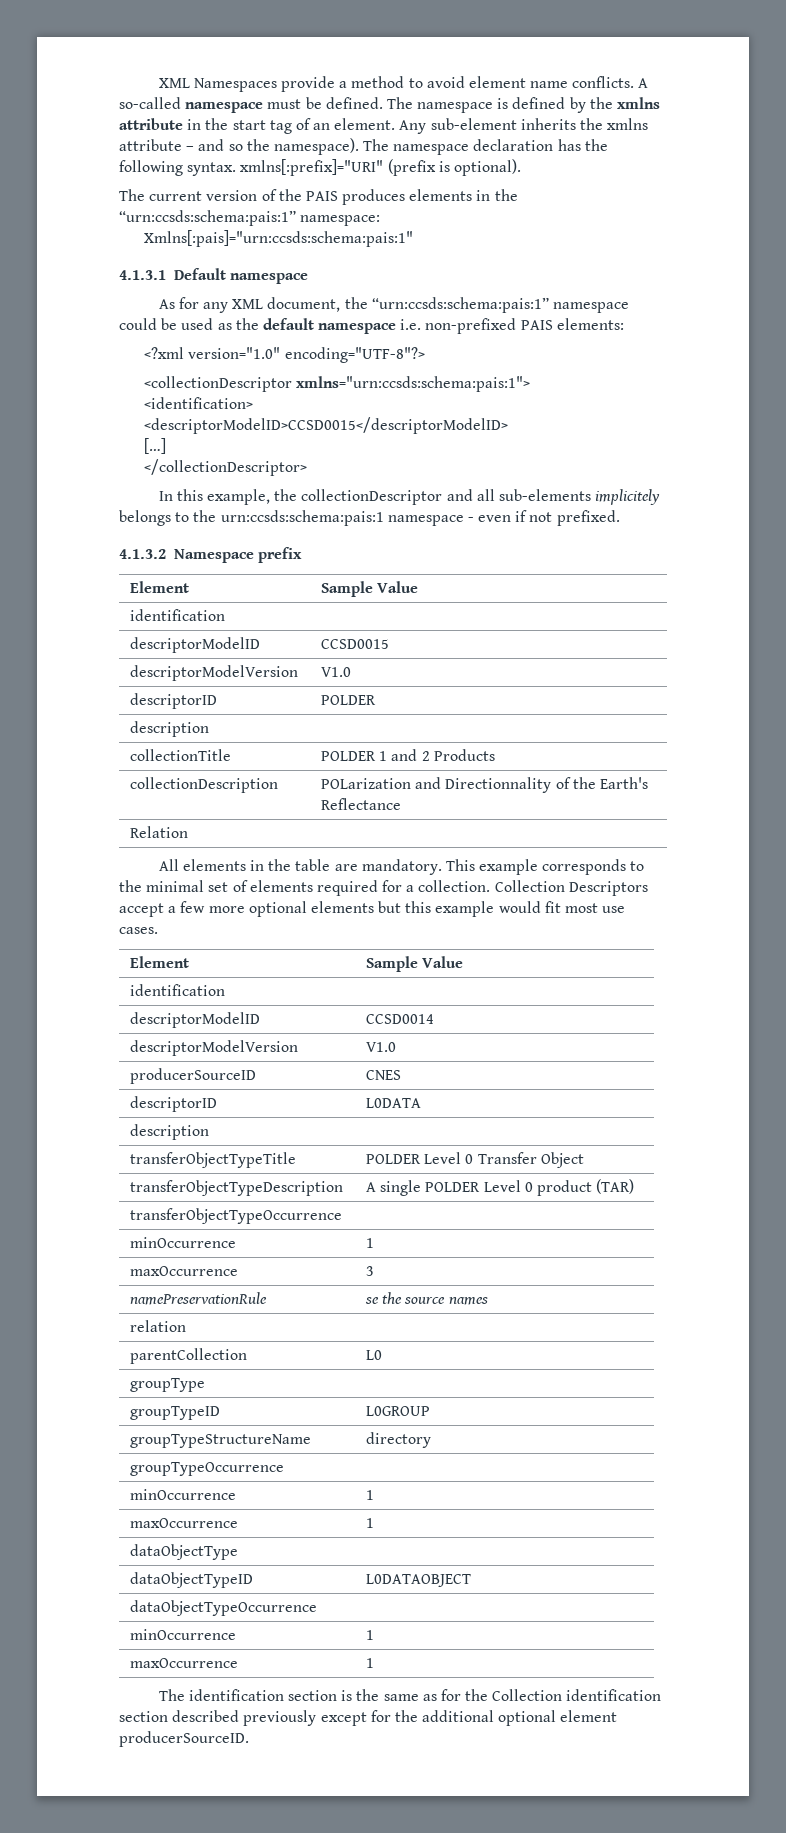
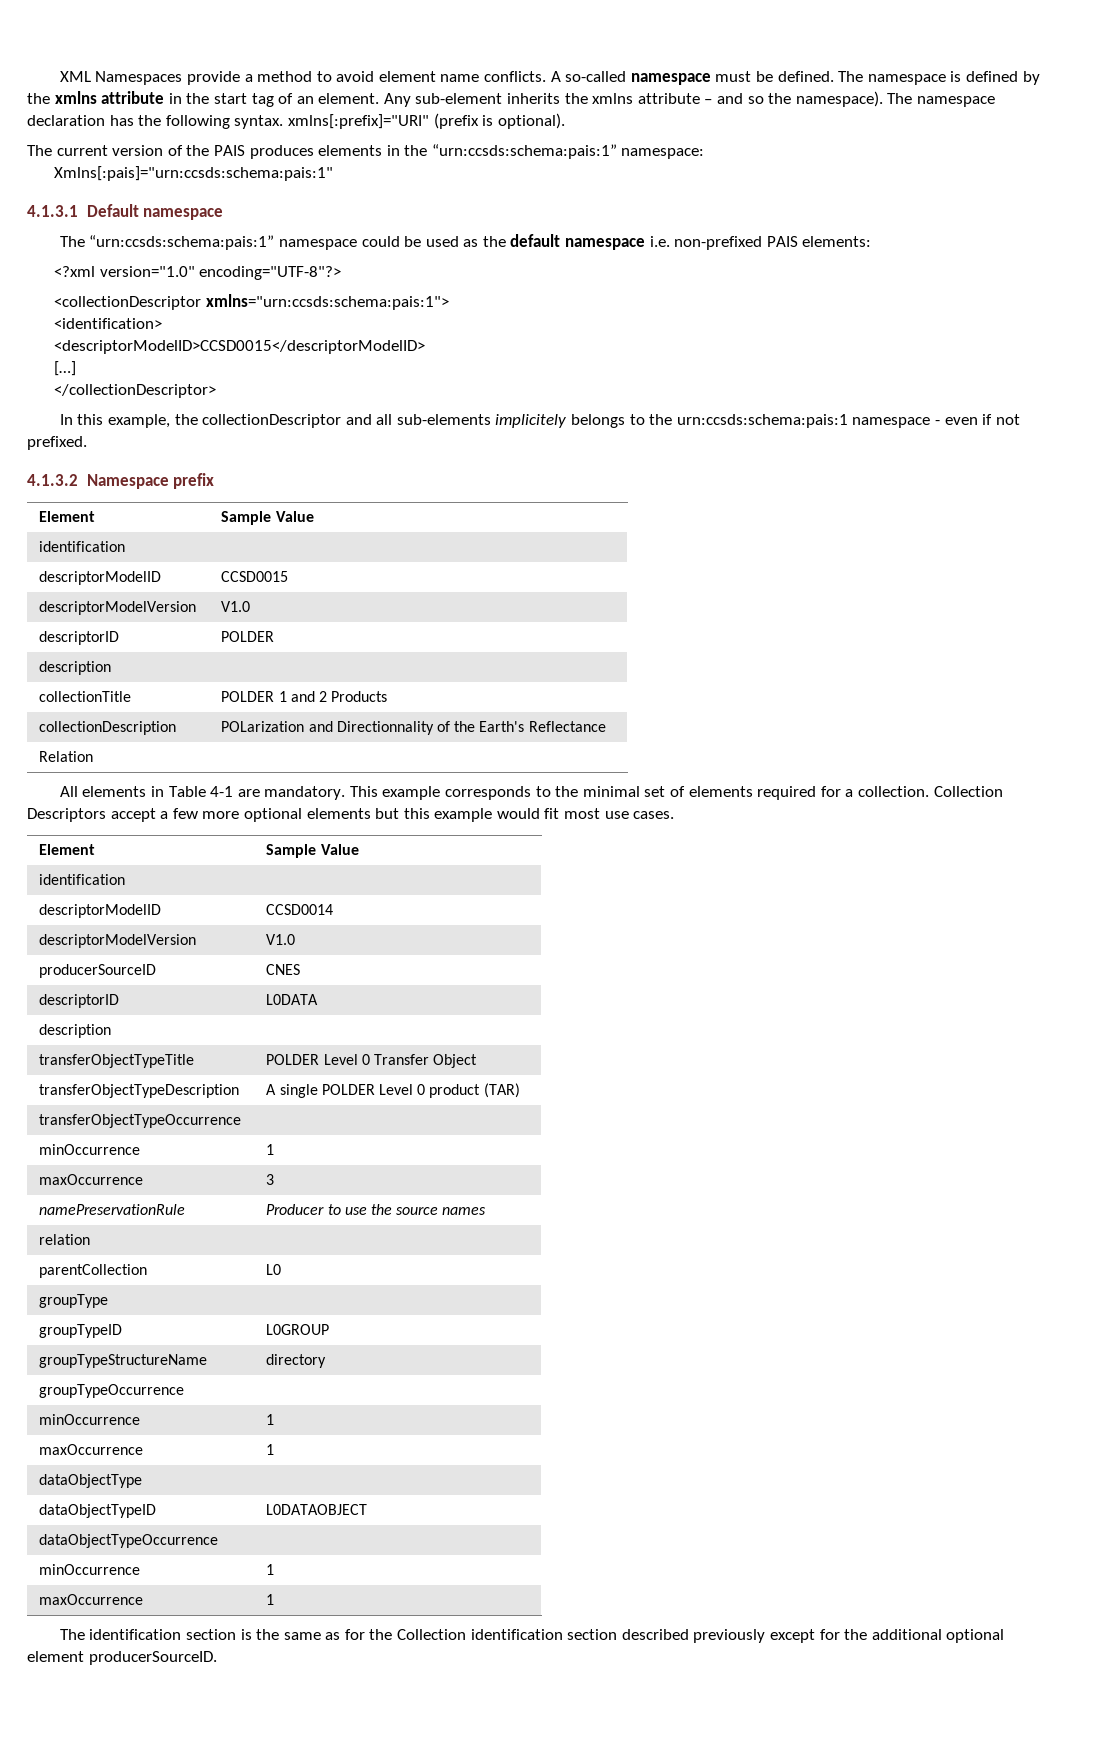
[158,297,368,313] As for any XML document, the -> [59,236,85,247] The
[268,859,331,871] the table -> [168,786,234,797] Table 4-1
[365,1297,380,1304] se -> [266,1204,367,1215] Producer to use

